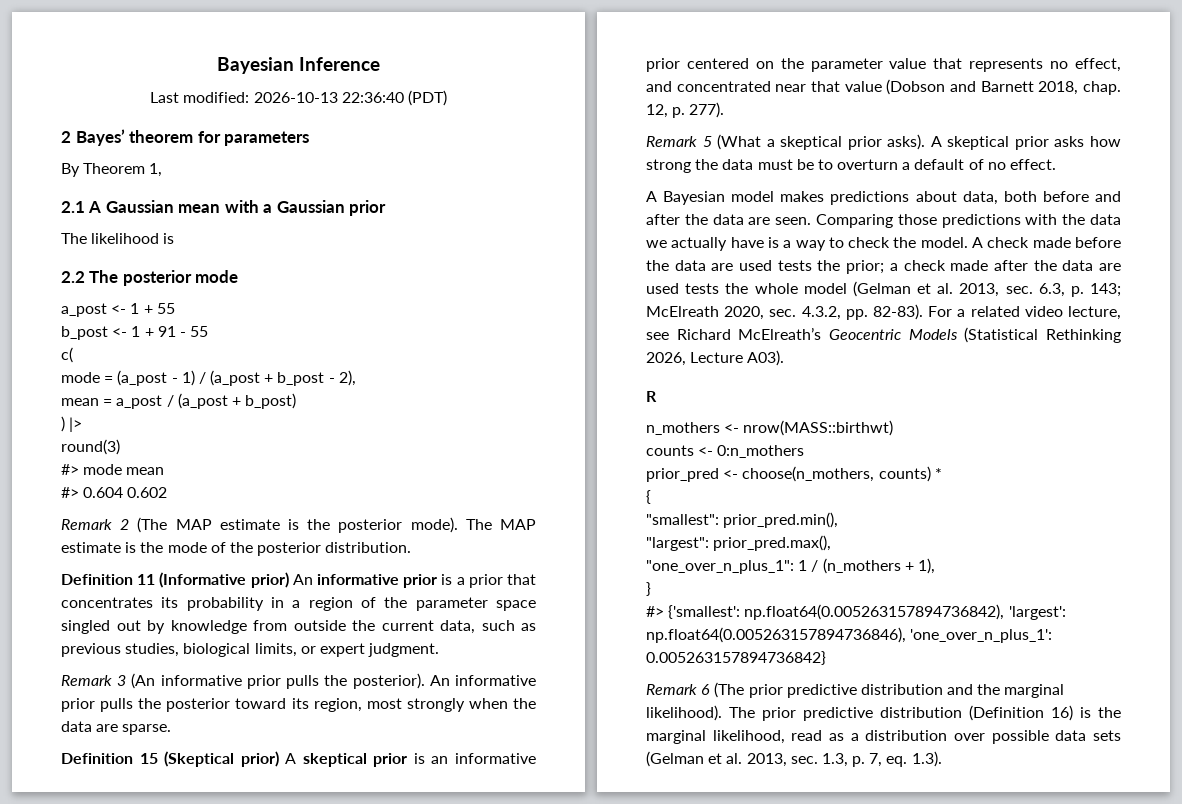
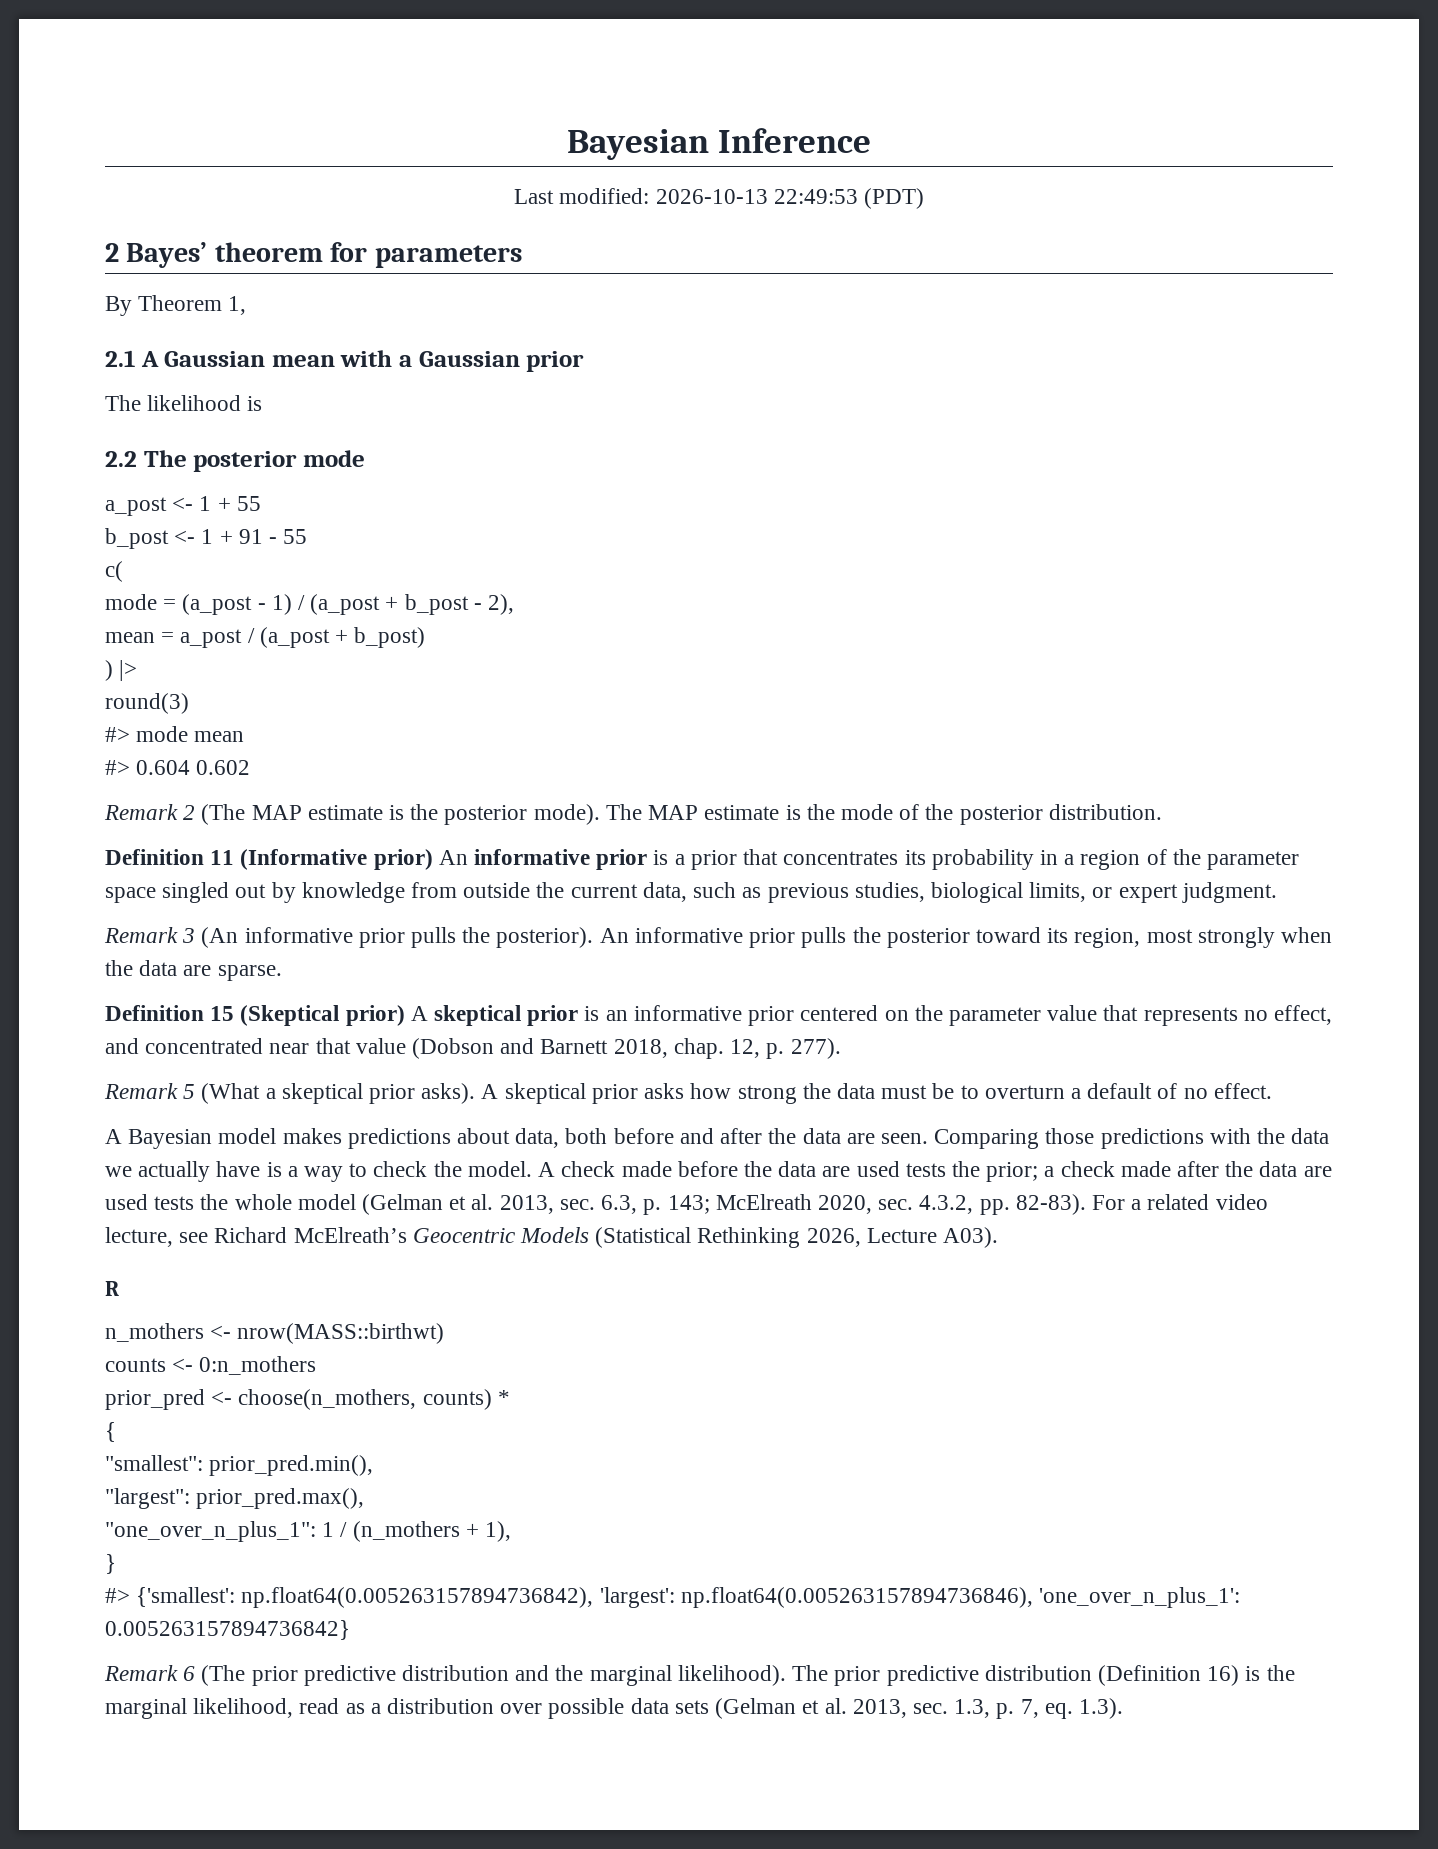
[341,92,404,103] 22:36:40 -> [773,189,858,204] 22:49:53

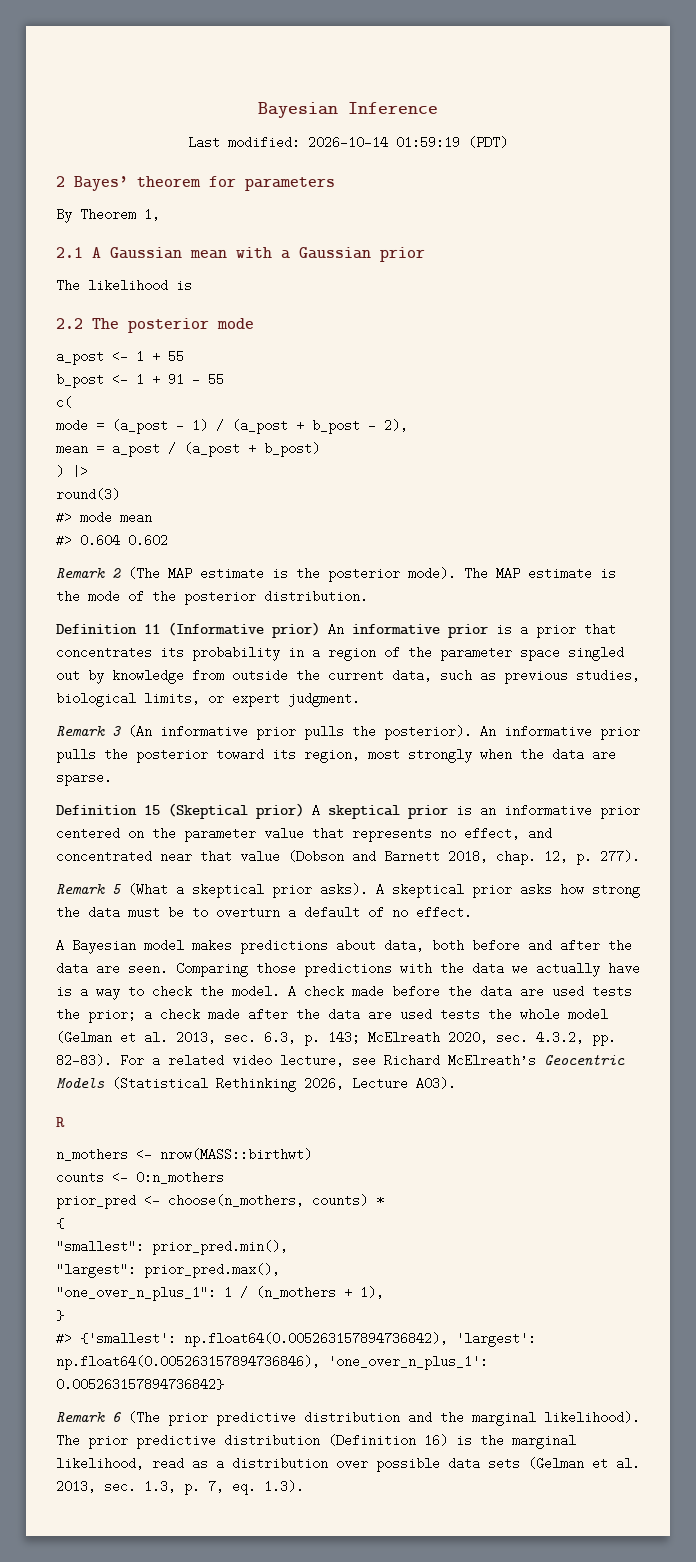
[655,189,858,204] 2026-10-13 22:49:53 -> [308,136,460,149] 2026-10-14 01:59:19

